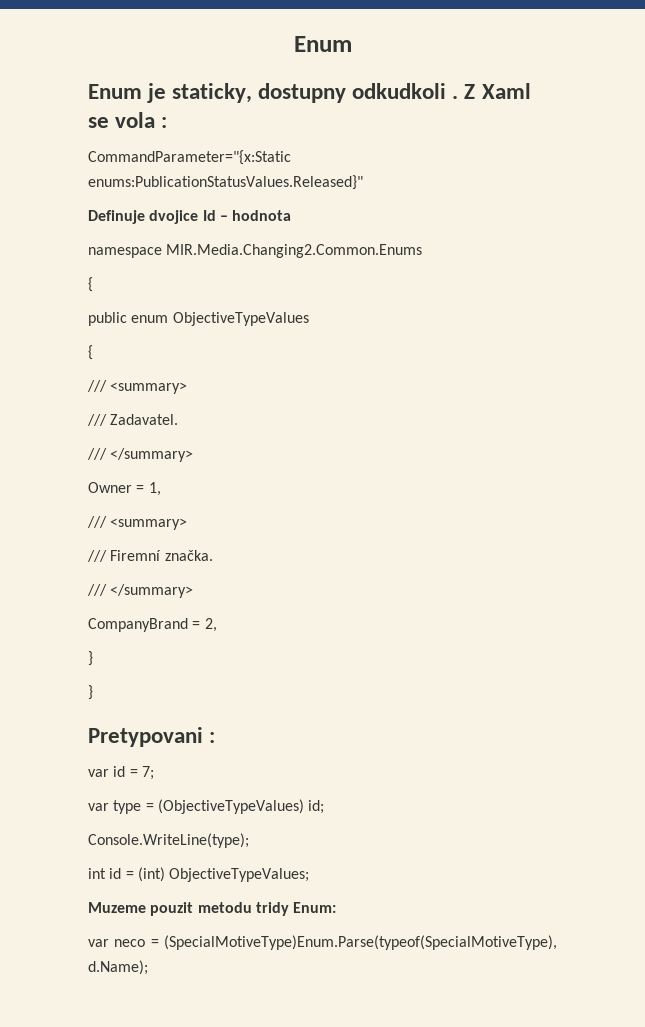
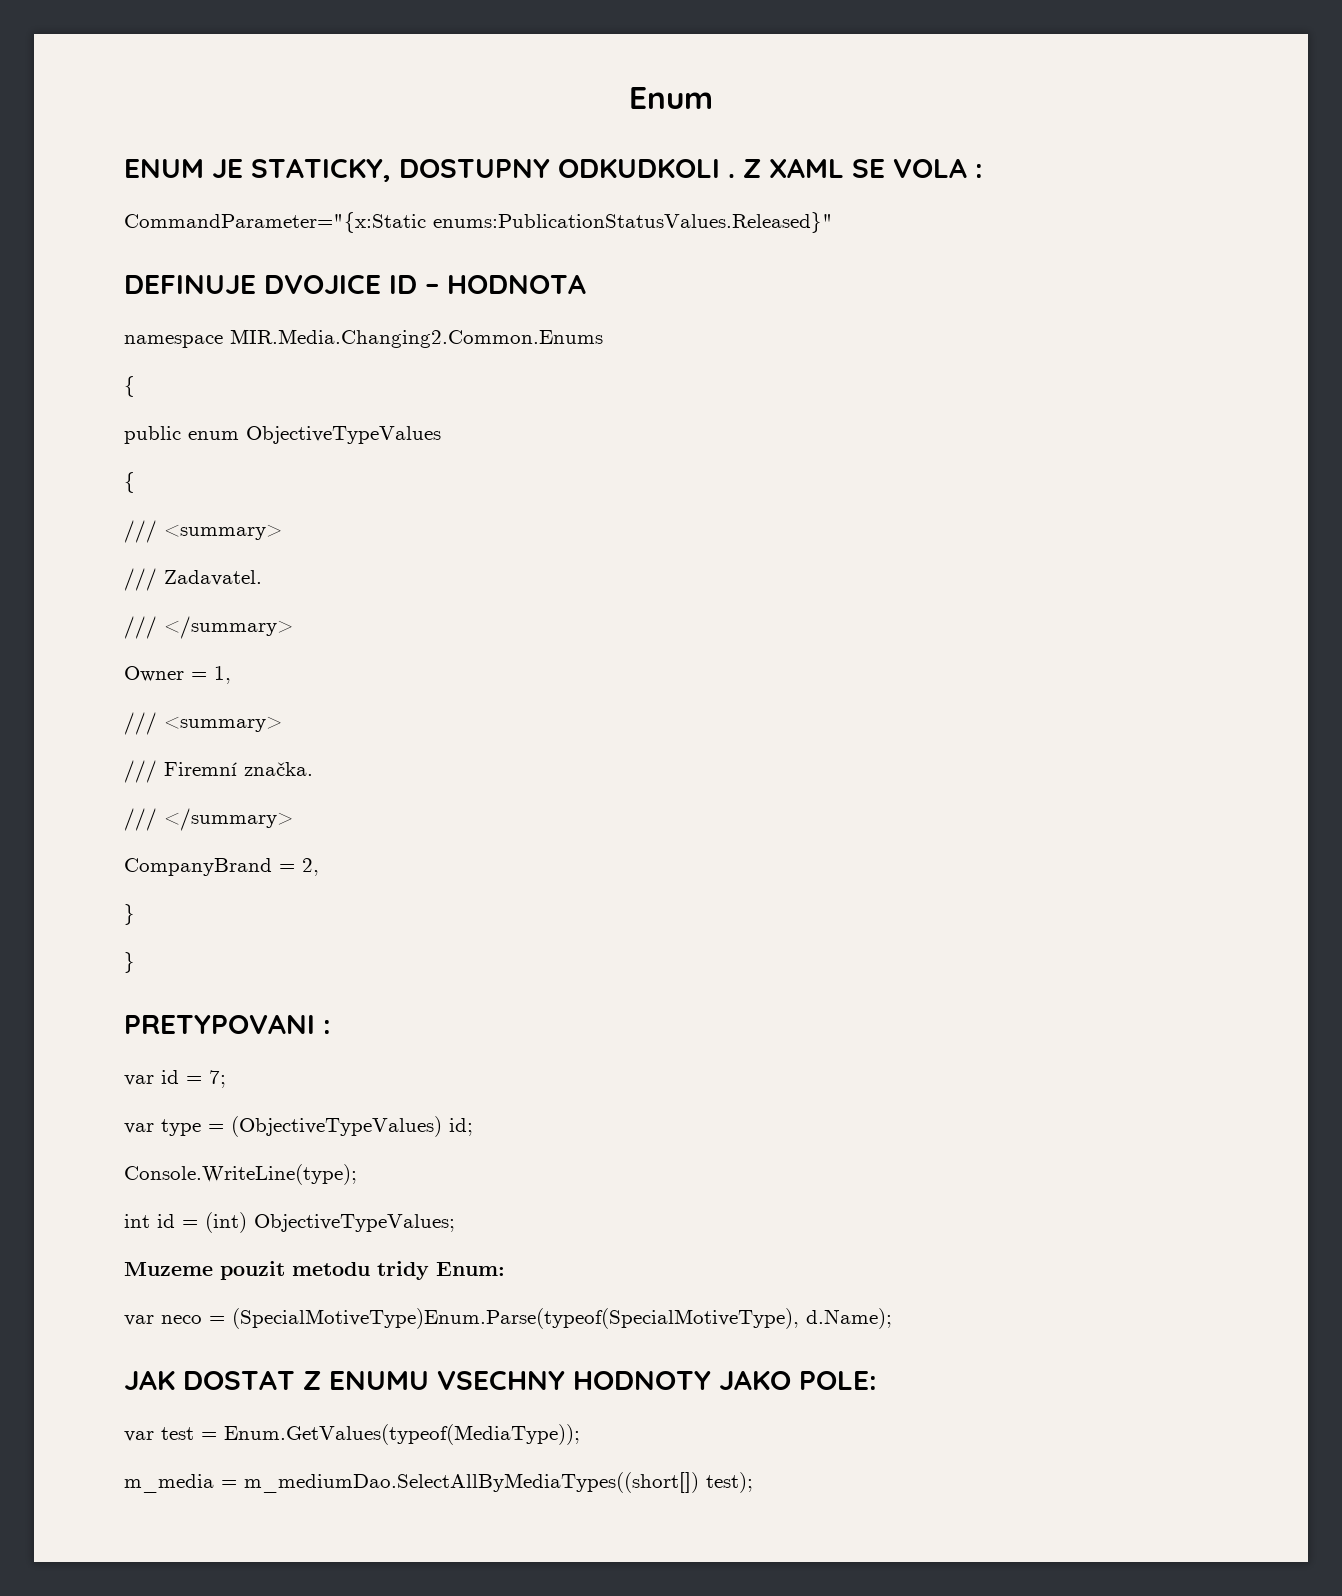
[88,83,531,103] [88,112,168,128] [88,150,291,165] [88,175,363,190] [88,210,292,224] Enum je staticky, dostupny odkudkoli . Z Xaml se vola : // CommandParameter="{x:Static enums:PublicationStatusValues.Released}" // Definuje dvojice Id – hodnota -> [124,158,983,182] [124,212,833,233] [124,274,586,294] ENUM JE STATICKY, DOSTUPNY ODKUDKOLI . Z XAML SE VOLA : // CommandParameter="{x:Static enums:PublicationStatusValues.Released}" // DEFINUJE DVOJICE ID – HODNOTA
[88,727,203,747] Pretypovani -> [124,1014,315,1034] PRETYPOVANI
(148, 967) none -> [124,1370,877,1390] [124,1424,580,1445] [124,1472,753,1493] // JAK DOSTAT Z ENUMU VSECHNY HODNOTY JAKO POLE: // var test = Enum.GetValues(typeof(MediaType)); // m_media = m_mediumDao.SelectAllByMediaTypes((short[]) test);

